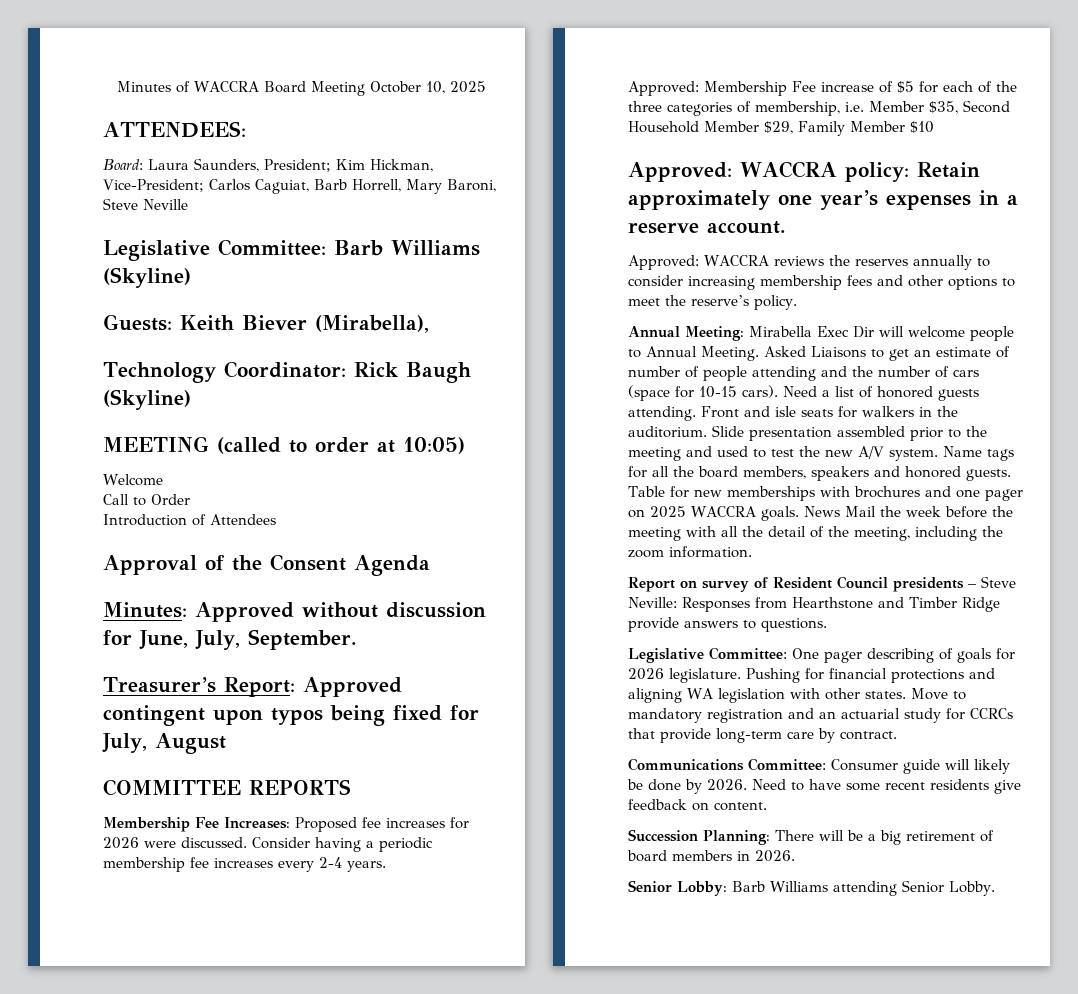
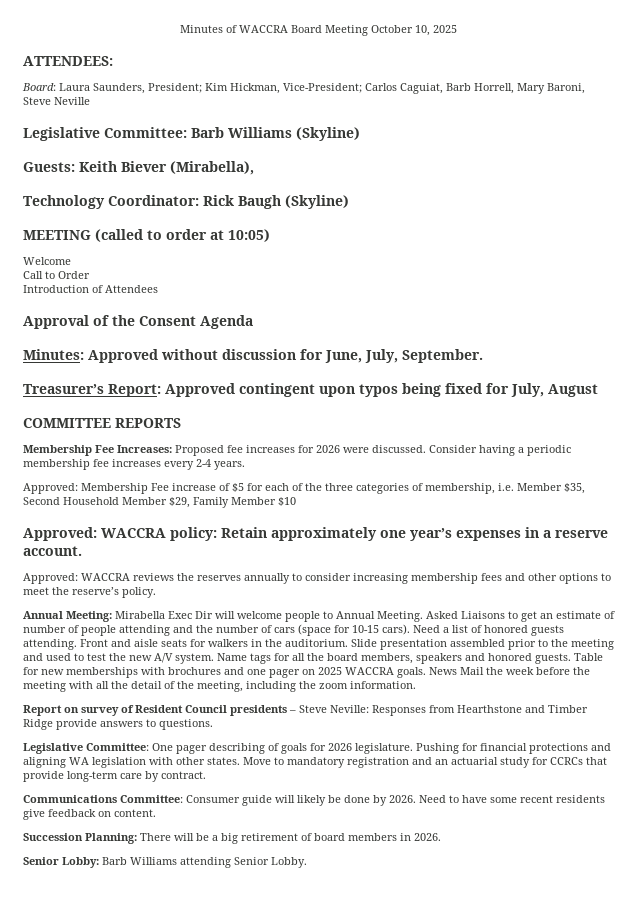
[775,406,796,417] isle -> [134,639,158,647] aisle

